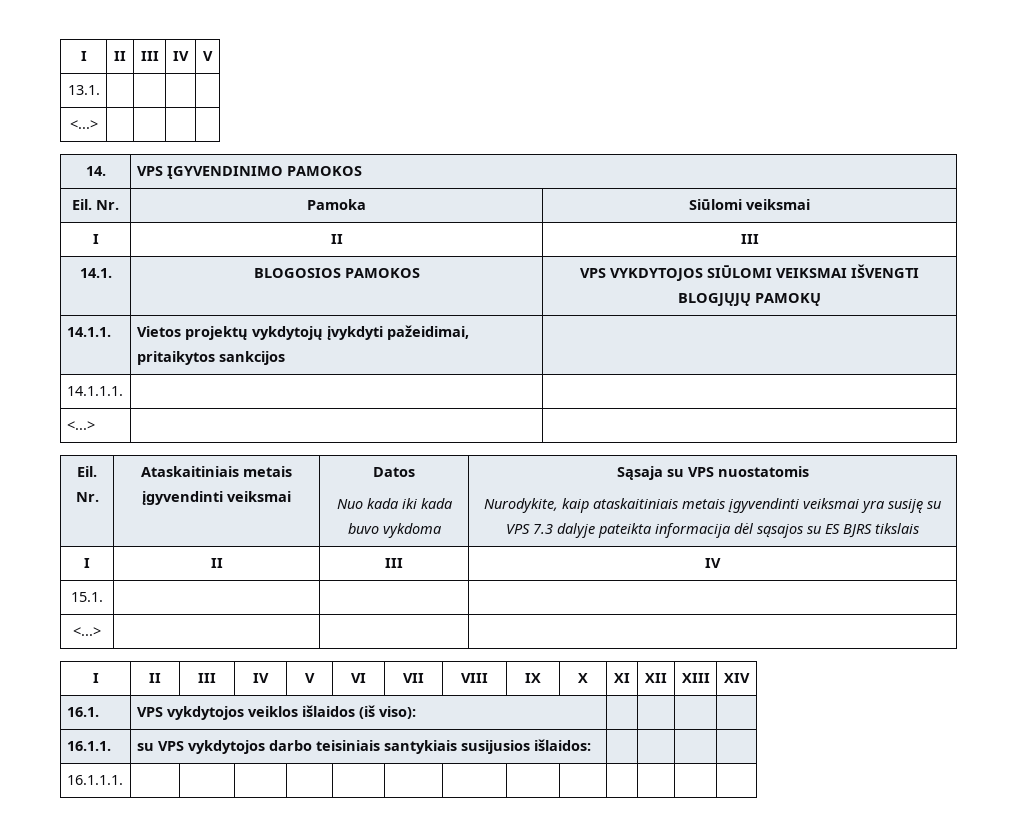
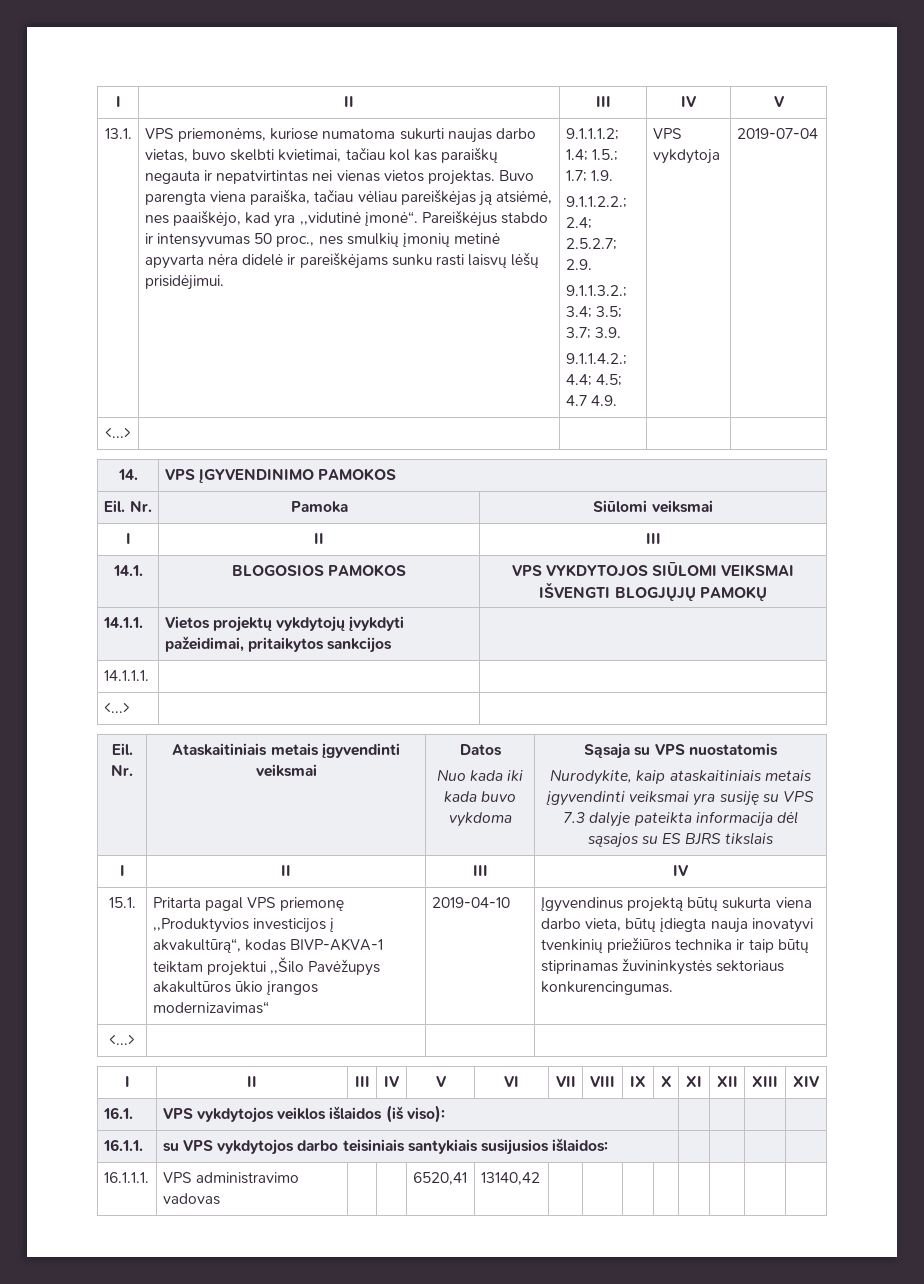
(100, 90) | | | -> [144,128,536,143] [144,147,499,163] [144,170,535,185] [144,189,553,206] [144,210,549,227] [144,233,501,248] [144,252,540,269] [144,275,224,290] [565,128,619,140] [565,149,618,161] [565,170,613,182] [565,196,627,208] [565,217,592,229] [565,238,617,250] [565,259,592,270] [565,285,627,297] [565,306,622,318] [565,327,621,339] [565,353,627,365] [565,374,622,386] [565,395,617,406] [652,128,682,139] [652,149,720,164] [736,128,818,139] VPS priemonėms, kuriose numatoma sukurti naujas darbo vietas, buvo skelbti kvietimai, tačiau kol kas paraiškų negauta ir nepatvirtintas nei vienas vietos projektas. Buvo parengta viena paraiška, tačiau vėliau pareiškėjas ją atsiėmė, nes paaiškėjo, kad yra ,,vidutinė įmonė“. Pareiškėjus stabdo ir intensyvumas 50 proc., nes smulkių įmonių metinė apyvarta nėra didelė ir pareiškėjams sunku rasti laisvų lėšų prisidėjimui. | 9.1.1.1.2; 1.4; 1.5.; 1.7; 1.9. // 9.1.1.2.2.; 2.4; 2.5.2.7; 2.9. // 9.1.1.3.2.; 3.4; 3.5; 3.7; 3.9. // 9.1.1.4.2.; 4.4; 4.5; 4.7 4.9. | VPS vykdytoja | 2019-07-04
(103, 597) | | -> [152,897,345,911] [152,918,335,933] [152,938,384,953] [152,957,381,976] [152,981,319,995] [152,1001,269,1014] [431,897,510,908] [540,897,812,912] [540,918,813,933] [540,937,809,953] [540,958,785,975] [540,981,673,995] Pritarta pagal VPS priemonę ,,Produktyvios investicijos į akvakultūrą“, kodas BIVP-AKVA-1 teiktam projektui ,,Šilo Pavėžupys akakultūros ūkio įrangos modernizavimas“ | 2019-04-10 | Įgyvendinus projektą būtų sukurta viena darbo vieta, būtų įdiegta nauja inovatyvi tvenkinių priežiūros technika ir taip būtų stiprinamas žuvininkystės sektoriaus konkurencingumas.
(123, 780) | | | | -> [162,1172,299,1184] [162,1193,220,1205] [412,1172,467,1185] [480,1172,540,1185] VPS administravimo vadovas | | | 6520,41 | 13140,42

